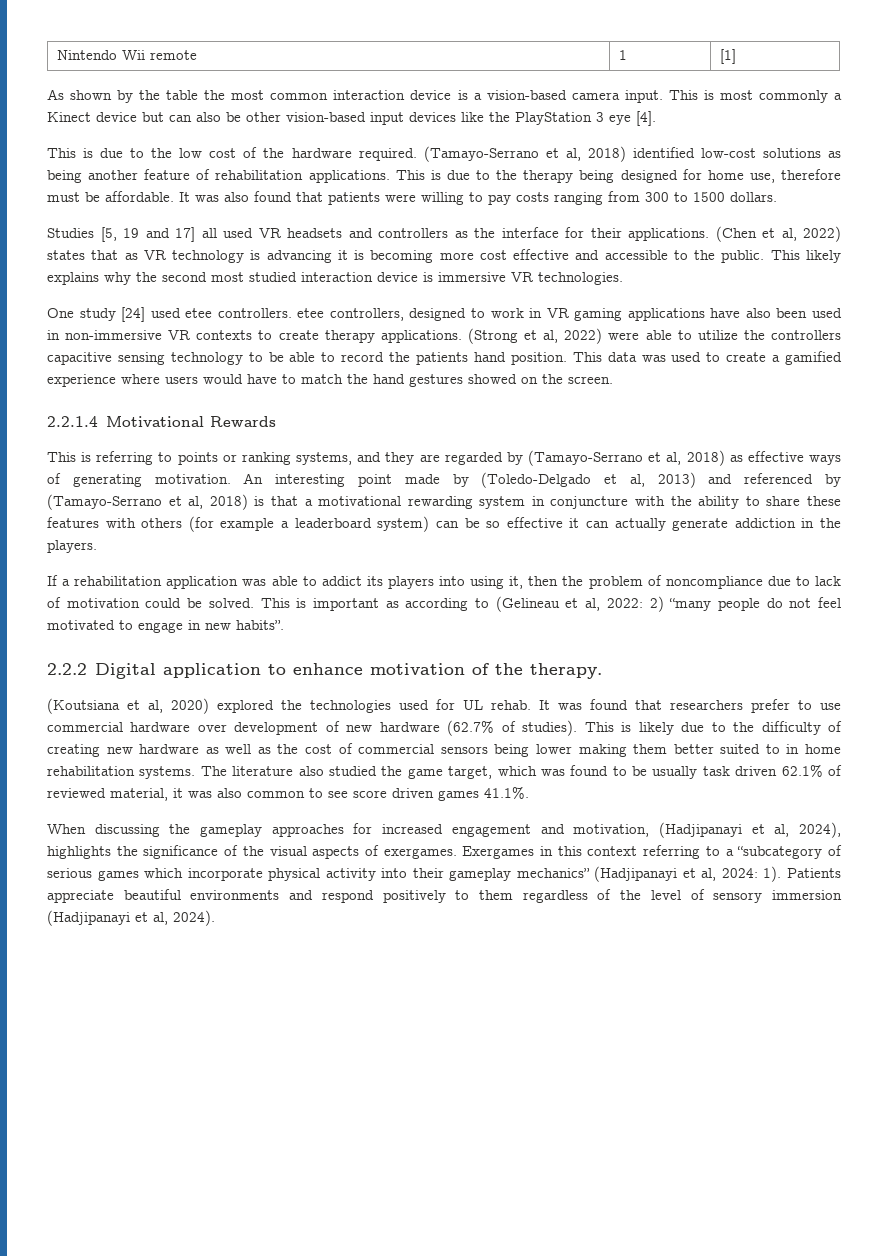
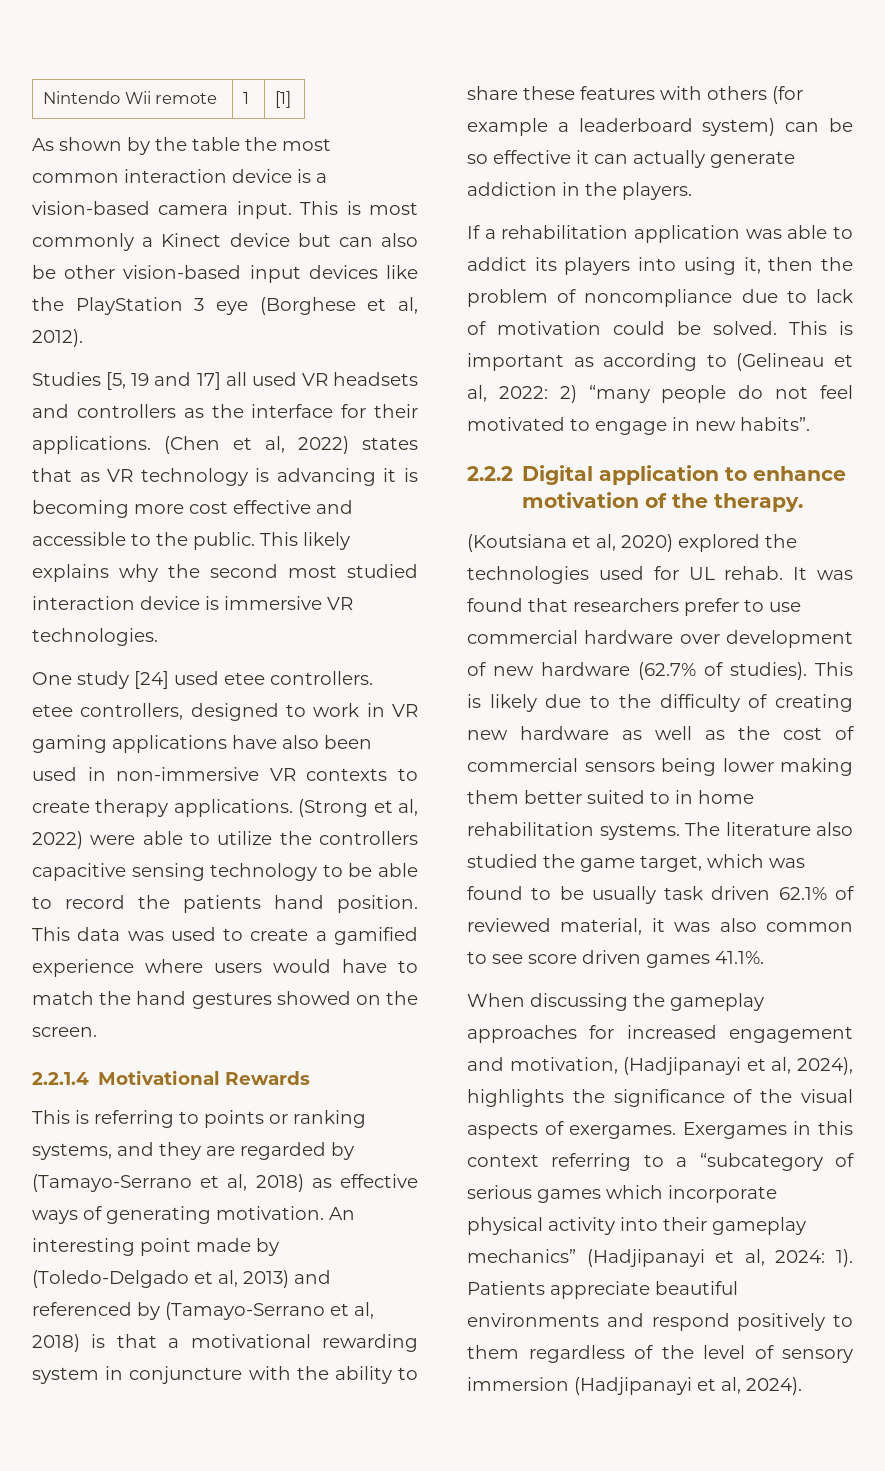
[636,111,656,126] [47,146,841,162] [47,169,842,183] [47,191,777,205] [4]. // This is due to the low cost of the hardware required. (Tamayo-Serrano et al, 2018) identified low-cost solutions as being another feature of rehabilitation applications. This is due to the therapy being designed for home use, therefore must be affordable. It was also found that patients were willing to pay costs ranging from 300 to 1500 dollars. -> [259,297,418,315] [32,329,83,347] (Borghese et al, 2012).

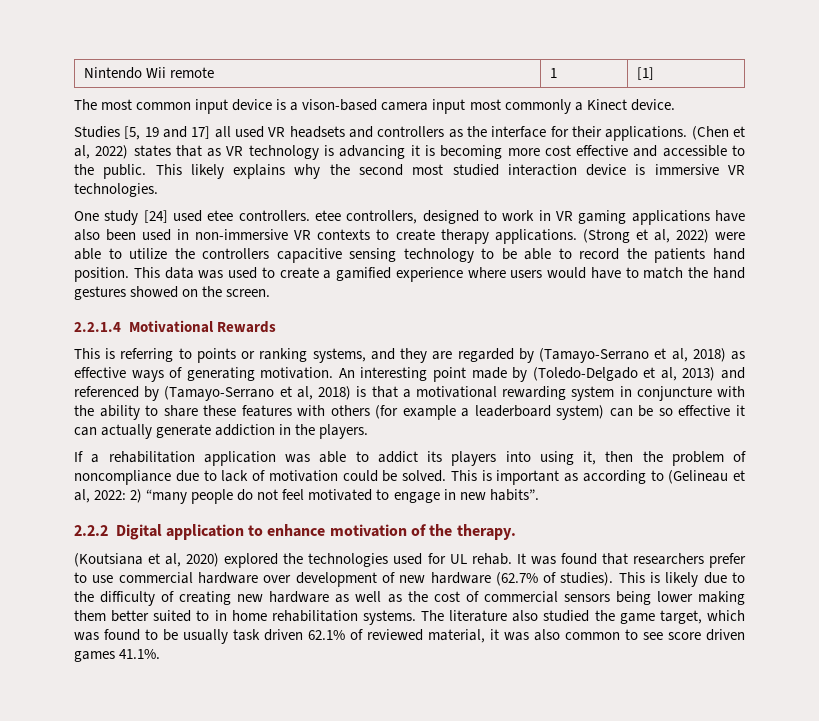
[32,137,277,155] As shown by the table the -> [74,99,97,110] The
[124,169,227,183] interaction -> [195,99,229,114] input
[32,201,418,219] [32,233,419,251] [32,265,418,283] [32,297,418,315] [32,329,83,347] vision-based camera input. This is most commonly a Kinect device but can also be other vision-based input devices like the PlayStation 3 eye (Borghese et al, 2012). -> [302,99,675,114] vison-based camera input most commonly a Kinect device.
[467,993,764,1011] [467,1025,853,1043] [467,1057,853,1075] [467,1089,853,1107] [467,1121,853,1139] [467,1153,854,1171] [467,1185,777,1203] [467,1217,806,1235] [467,1249,853,1267] [467,1281,738,1299] [467,1313,853,1331] [467,1345,853,1363] [467,1377,802,1395] // When discussing the gameplay approaches for increased engagement and motivation, (Hadjipanayi et al, 2024), highlights the significance of the visual aspects of exergames. Exergames in this context referring to a “subcategory of serious games which incorporate physical activity into their gameplay mechanics” (Hadjipanayi et al, 2024: 1). Patients appreciate beautiful environments and respond positively to them regardless of the level of sensory immersion (Hadjipanayi et al, 2024). -> (161, 654) none

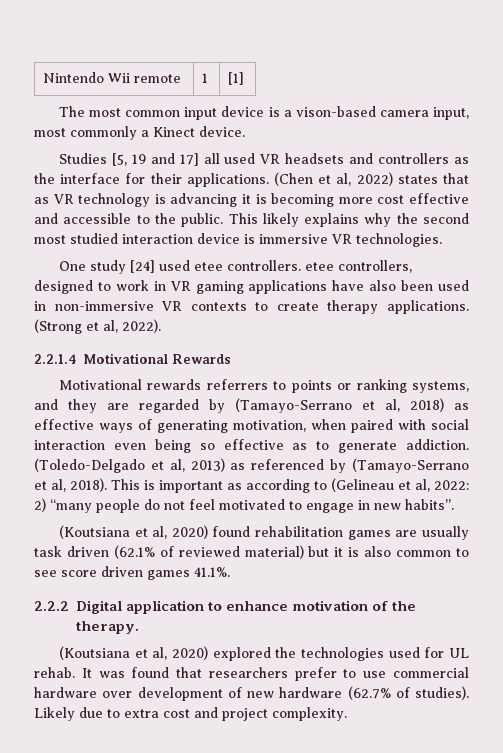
[432,99,466,114] input -> [433,107,469,120] input,
[675,229,746,243] [74,248,745,263] [74,267,745,282] [74,286,271,300] 2022) were able to utilize the controllers capacitive sensing technology to be able to record the patients hand position. This data was used to create a gamified experience where users would have to match the hand gestures showed on the screen. -> [122,319,161,333] 2022).
[74,348,174,362] This is referring -> [58,379,268,390] Motivational rewards referrers
[260,367,528,382] motivation. An interesting point made by -> [233,419,469,433] [34,439,469,453] motivation, when paired with social interaction even being so effective as to generate addiction.
[720,367,745,379] and -> [230,463,246,470] as
[318,386,745,401] [74,405,745,420] [74,424,369,439] [74,451,746,466] [74,470,446,485] 2018) is that a motivational rewarding system in conjuncture with the ability to share these features with others (for example a leaderboard system) can be so effective it can actually generate addiction in the players. // If a rehabilitation application was able to addict its players into using it, then the problem of noncompliance due to lack of motivation could be solved. -> [70,478,107,492] 2018).
(539, 495) none -> [58,525,469,540] [34,545,470,559] [34,566,230,580] // (Koutsiana et al, 2020) found rehabilitation games are usually task driven (62.1% of reviewed material) but it is also common to see score driven games 41.1%.
[618,572,745,587] [74,591,745,606] [74,610,745,625] [74,629,745,644] [74,649,161,662] This is likely due to the difficulty of creating new hardware as well as the cost of commercial sensors being lower making them better suited to in home rehabilitation systems. The literature also studied the game target, which was found to be usually task driven 62.1% of reviewed material, it was also common to see score driven games 41.1%. -> [34,707,347,721] Likely due to extra cost and project complexity.

